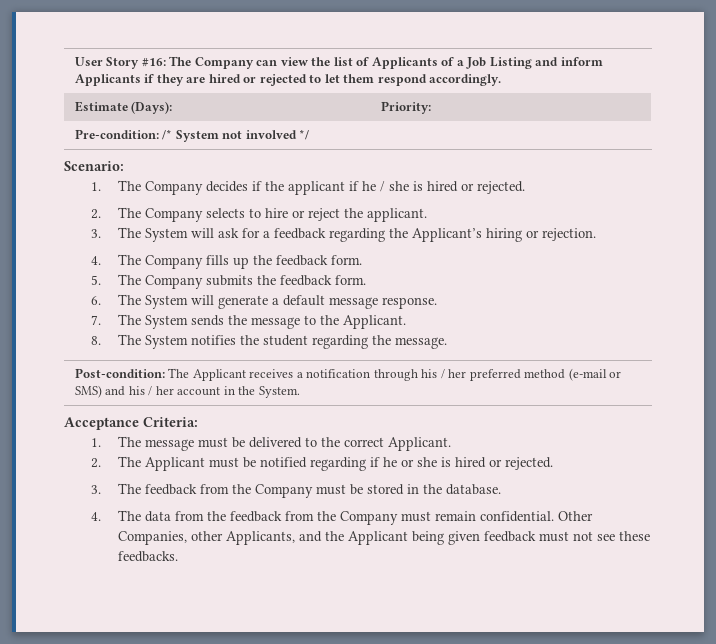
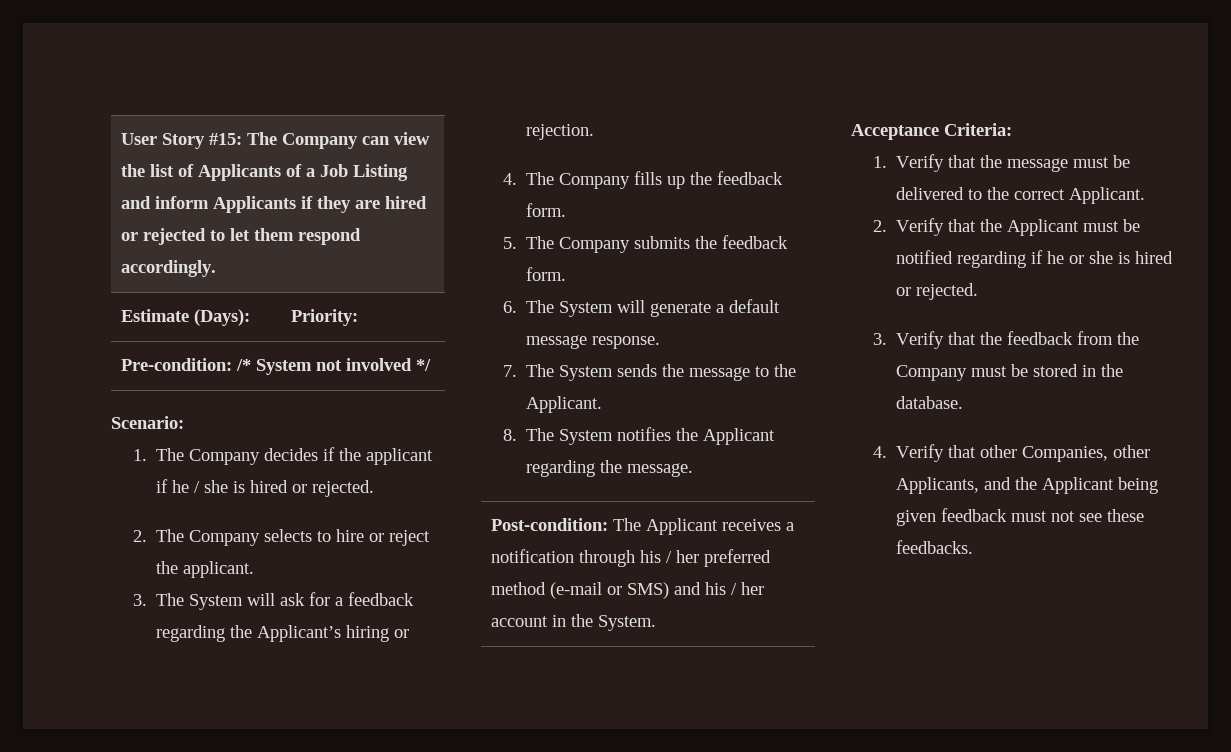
[141,58,166,67] #16: -> [209,133,243,145] #15:
[262,335,308,346] student -> [703,428,776,445] Applicant
[117,436,141,447] The -> [896,154,1003,172] Verify that the
[117,456,141,467] The -> [896,218,1003,236] Verify that the
[117,483,141,494] The -> [896,331,1003,349] Verify that the
[117,510,593,525] The data from the feedback from the Company must remain confidential. Other -> [896,444,1018,462] Verify that other

